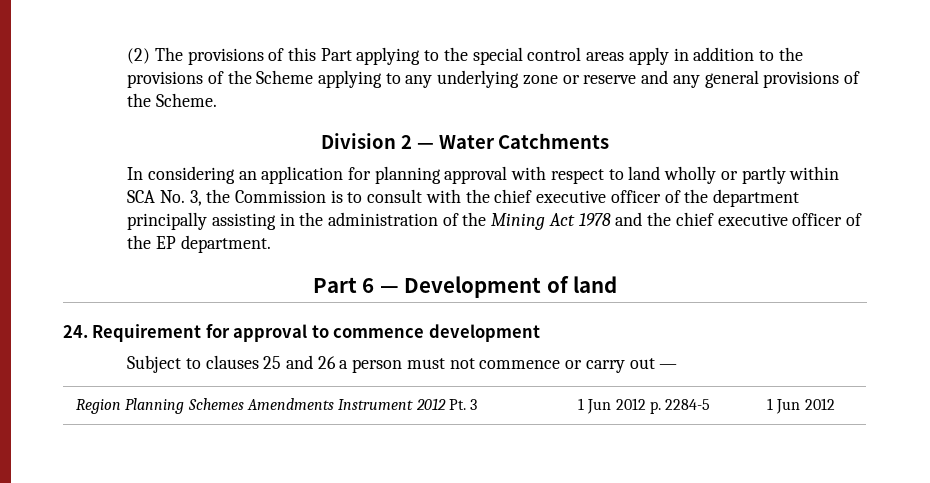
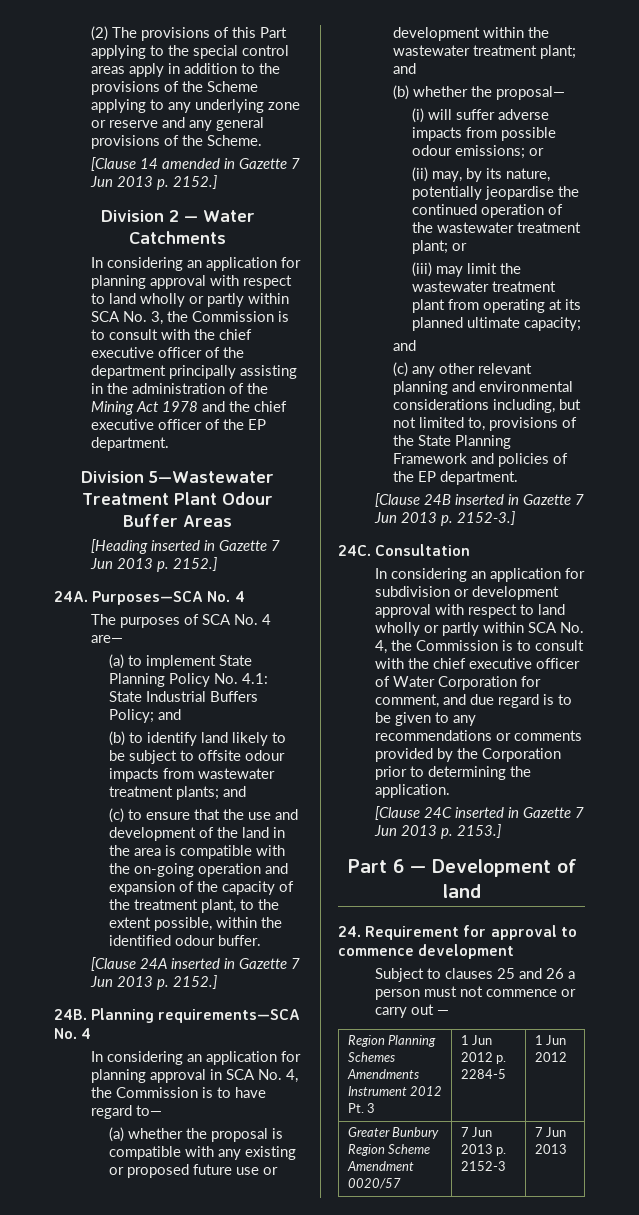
(217, 100) none -> [90,157,300,171] [89,175,217,190] // [Clause 14 amended in Gazette 7 Jun 2013 p. 2152.]
(271, 244) none -> [81,471,274,483] [82,492,273,505] [123,514,232,527] [90,539,280,554] [89,557,217,572] [54,591,245,605] [90,614,271,628] [90,635,123,643] [109,654,253,669] [109,673,269,687] [109,691,259,702] [109,709,182,723] [109,731,287,746] [109,750,286,764] [109,768,276,782] [109,786,247,800] [109,808,299,823] [109,827,286,841] [109,845,286,859] [109,863,289,877] [109,881,295,895] [109,899,280,913] [109,917,283,931] [109,935,262,946] [90,957,300,971] [89,975,217,990] [54,1008,301,1023] [54,1028,92,1039] [90,1051,301,1065] [90,1069,298,1083] [90,1087,266,1098] [90,1105,162,1119] [109,1127,284,1142] [109,1146,297,1160] [109,1164,279,1178] [393,27,550,41] [393,45,577,59] [393,63,417,74] [393,85,566,100] [411,108,549,123] [411,127,556,141] [411,145,544,159] [411,167,550,182] [411,186,579,200] [411,204,563,218] [411,222,581,233] [411,240,467,254] [411,262,521,277] [411,281,556,292] [411,299,581,313] [411,317,581,331] [393,340,417,351] [393,362,533,377] [393,381,574,395] [393,399,582,413] [393,417,578,431] [393,435,512,449] [393,453,569,467] [393,471,519,485] [374,493,584,507] [373,511,515,526] [338,544,471,556] [374,568,585,582] [374,586,559,600] [374,604,565,618] [374,622,584,636] [374,640,584,654] [374,658,580,669] [374,676,541,690] [374,694,572,708] [374,712,476,726] [374,730,582,741] [374,748,561,762] [374,766,531,780] [374,784,450,798] [374,806,584,820] [373,824,501,839] // Division 5—Wastewater Treatment Plant Odour Buffer Areas // [Heading inserted in Gazette 7 Jun 2013 p. 2152.] // 24A. Purposes—SCA No. 4 // The purposes of SCA No. 4 are— // (a) to implement State Planning Policy No. 4.1: State Industrial Buffers Policy; and // (b) to identify land likely to be subject to offsite odour impacts from wastewater treatment plants; and // (c) to ensure that the use and development of the land in the area is compatible with the on-going operation and expansion of the capacity of the treatment plant, to the extent possible, within the identified odour buffer. // [Clause 24A inserted in Gazette 7 Jun 2013 p. 2152.] // 24B. Planning requirements—SCA No. 4 // In considering an application for planning approval in SCA No. 4, the Commission is to have regard to— // (a) whether the proposal is compatible with any existing or proposed future use or development within the wastewater treatment plant; and // (b) whether the proposal— // (i) will suffer adverse impacts from possible odour emissions; or // (ii) may, by its nature, potentially jeopardise the continued operation of the wastewater treatment plant; or // (iii) may limit the wastewater treatment plant from operating at its planned ultimate capacity; // and // (c) any other relevant planning and environmental considerations including, but not limited to, provisions of the State Planning Framework and policies of the EP department. // [Clause 24B inserted in Gazette 7 Jun 2013 p. 2152-3.] // 24C. Consultation // In considering an application for subdivision or development approval with respect to land wholly or partly within SCA No. 4, the Commission is to consult with the chief executive officer of Water Corporation for comment, and due regard is to be given to any recommendations or comments provided by the Corporation prior to determining the application. // [Clause 24C inserted in Gazette 7 Jun 2013 p. 2153.]
(835, 404) none -> [347,1127,440,1139] [347,1144,431,1156] [346,1161,414,1171] [347,1178,401,1189] [460,1127,493,1137] [460,1144,507,1156] [460,1161,506,1171] [534,1127,567,1137] [534,1144,567,1154] // Greater Bunbury Region Scheme Amendment 0020/57 | 7 Jun 2013 p. 2152-3 | 7 Jun 2013

